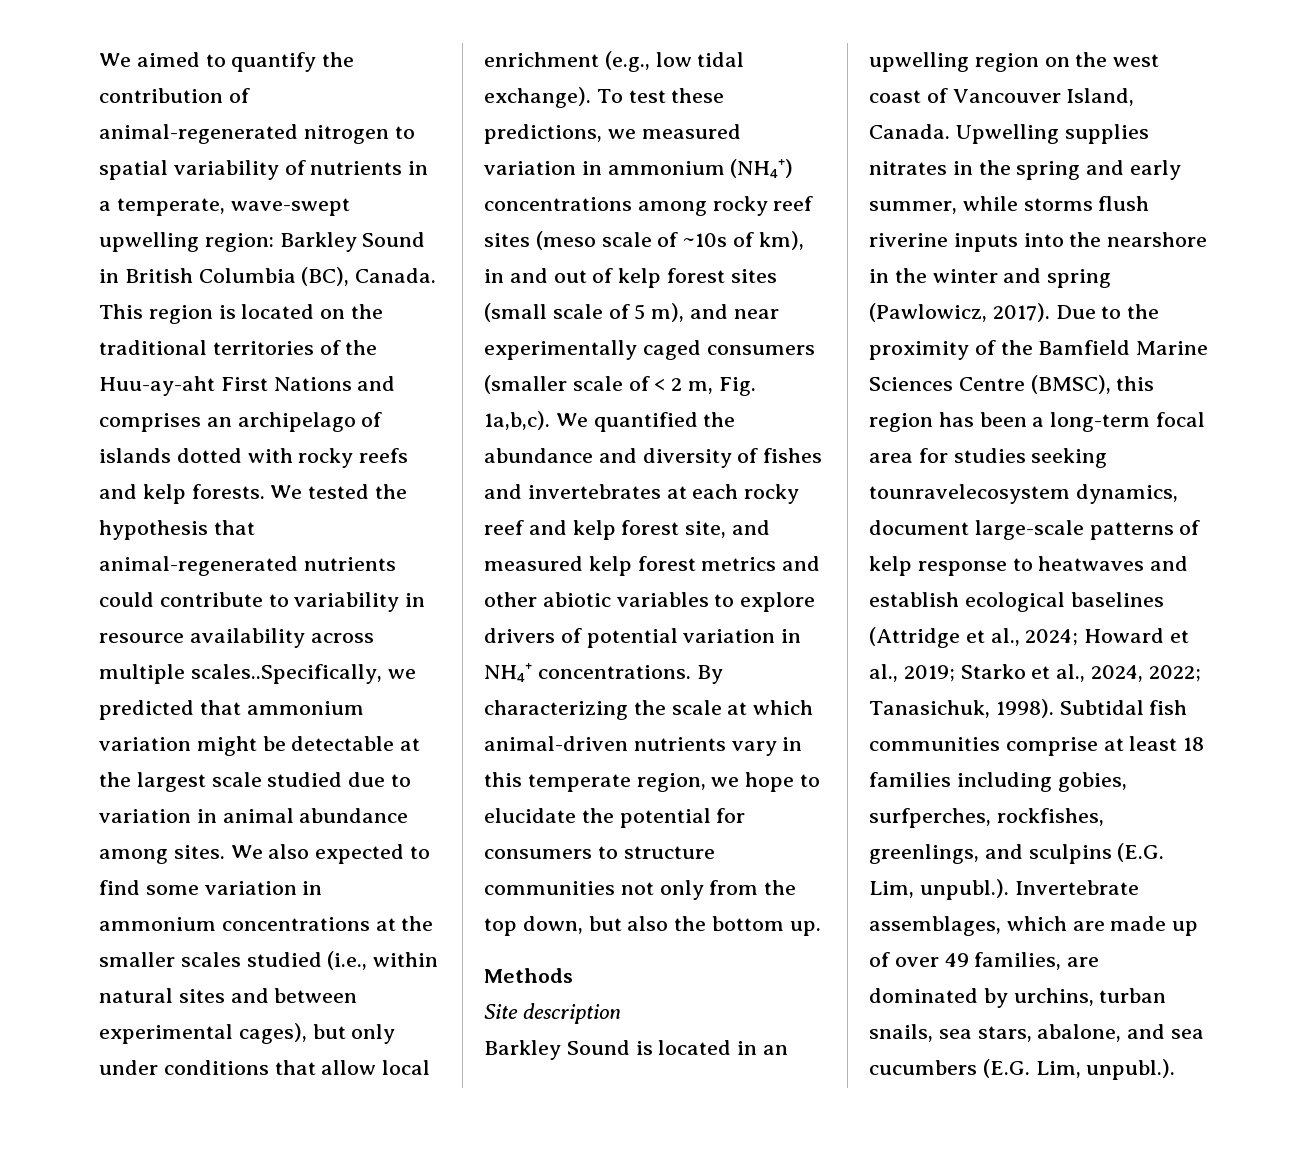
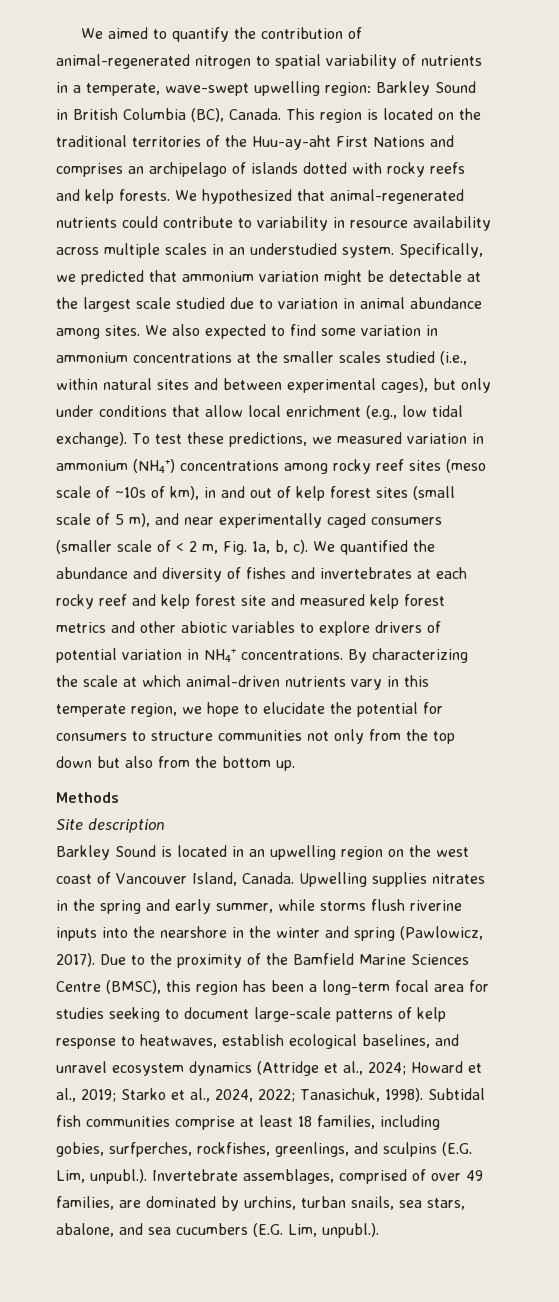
[308,484,408,499] [99,520,208,540] tested the hypothesis -> [202,189,292,204] hypothesized
[190,664,382,684] scales..Specifically, -> [165,243,483,258] scales in an understudied system. Specifically,
[484,411,550,430] 1a,b,c). -> [252,540,308,554] 1a, b, c).
[685,521,727,538] site, -> [241,595,266,606] site
[522,916,583,934] down, -> [56,756,92,768] down
(669, 923) none -> [158,756,190,768] from
[869,484,1178,504] tounravelecosystem dynamics, -> [165,1009,179,1019] to
[1038,556,1189,571] [869,592,1164,612] heatwaves and establish ecological baselines -> [140,1034,459,1049] [56,1061,252,1076] heatwaves, establish ecological baselines, and unravel ecosystem dynamics
[869,772,951,787] families -> [317,1115,375,1129] families,
[1006,916,1199,936] which are made up -> [339,1169,407,1184] comprised

